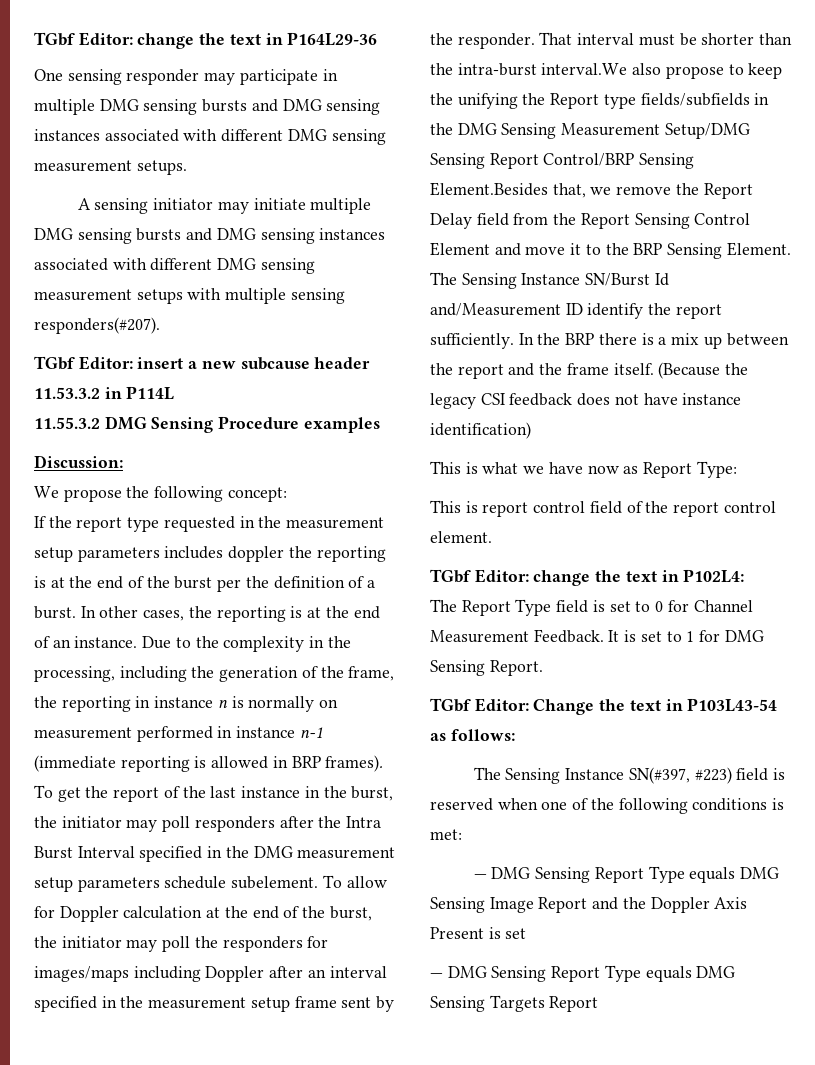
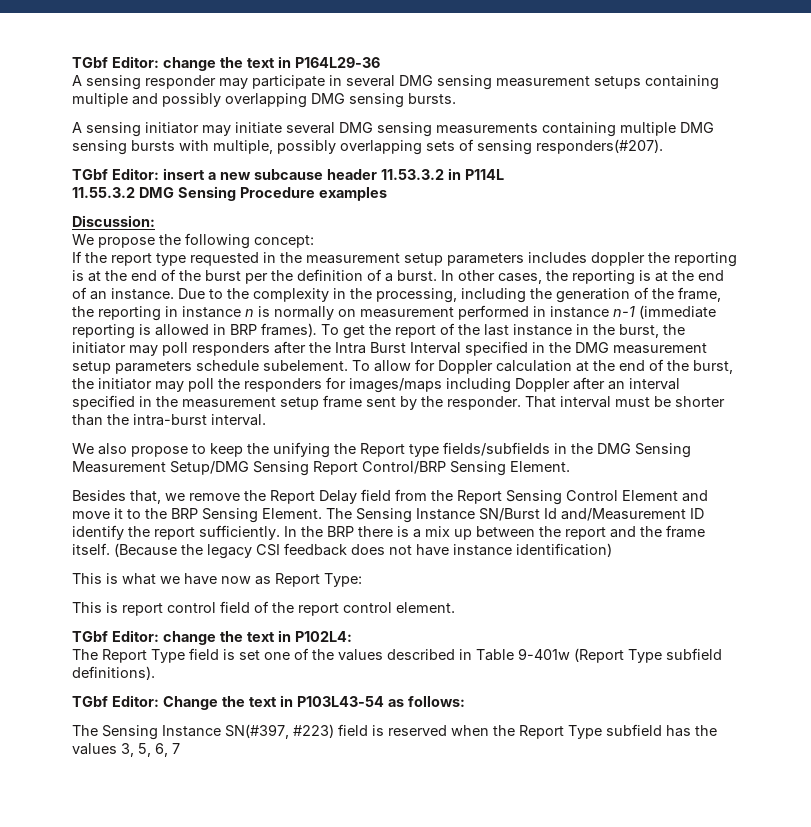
[34,69,63,81] One -> [72,75,82,86] A
[34,99,381,115] [34,129,386,145] [34,160,187,175] multiple DMG sensing bursts and DMG sensing instances associated with different DMG sensing measurement setups. -> [346,75,719,90] [72,93,456,108] several DMG sensing measurement setups containing multiple and possibly overlapping DMG sensing bursts.
[310,198,372,214] [34,228,386,244] [34,258,315,274] [34,288,287,304] multiple DMG sensing bursts and DMG sensing instances associated with different DMG sensing measurement setups with multiple -> [286,122,714,137] [72,139,474,155] several DMG sensing measurements containing multiple DMG sensing bursts with multiple, possibly overlapping sets of
[541,63,628,75] interval.We -> [211,414,266,426] [72,443,94,454] interval. // We
[430,182,548,196] Element.Besides -> [510,461,570,472] [72,490,126,501] Element. // Besides
[635,600,753,612] [430,629,764,643] [430,660,543,676] to 0 for Channel Measurement Feedback. It is set to 1 for DMG Sensing Report. -> [264,648,722,663] [72,666,155,680] one of the values described in Table 9-401w (Report Type subfield definitions).
[541,798,785,814] [430,829,462,840] [473,866,780,883] [430,897,748,913] [430,927,527,939] [430,965,736,982] [430,995,599,1012] one of the following conditions is met: // — DMG Sensing Report Type equals DMG Sensing Image Report and the Doppler Axis Present is set // — DMG Sensing Report Type equals DMG Sensing Targets Report -> [493,724,717,739] [72,743,180,757] the Report Type subfield has the values 3, 5, 6, 7

